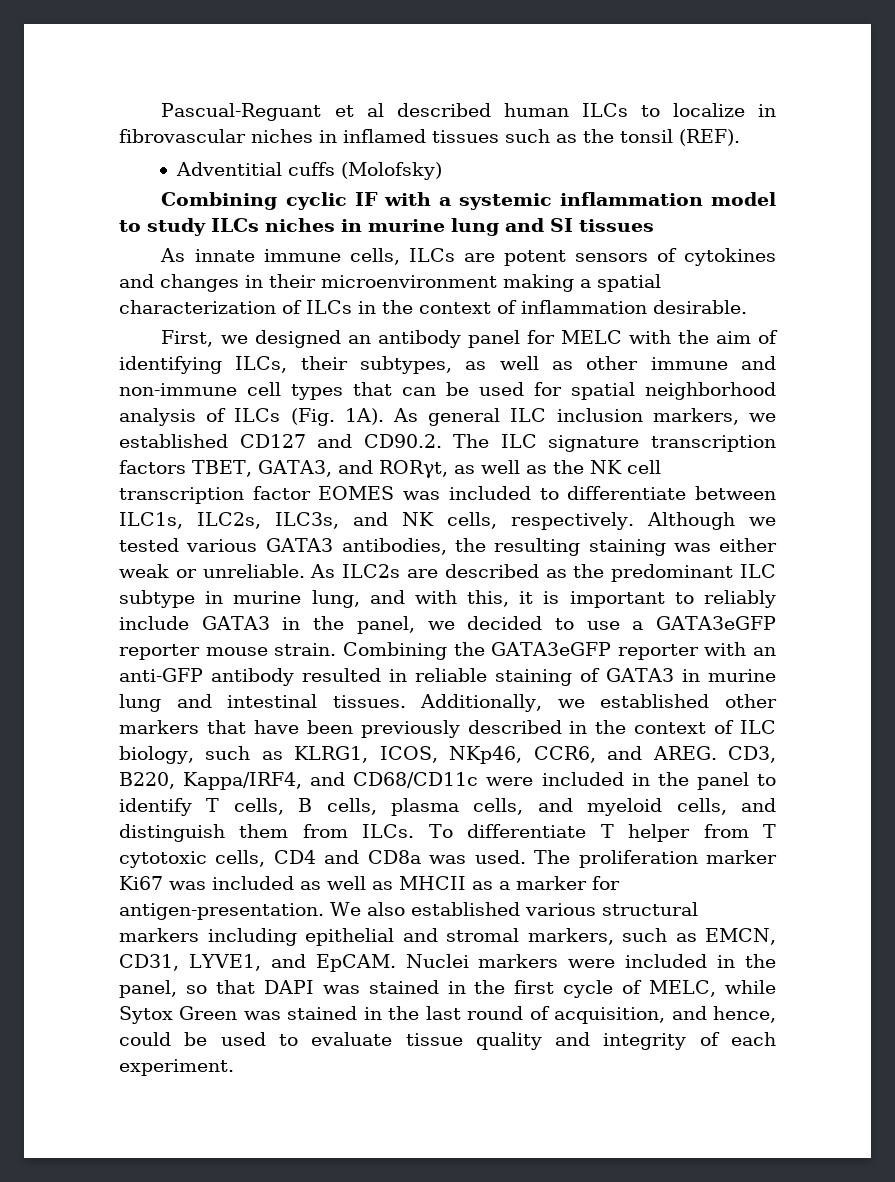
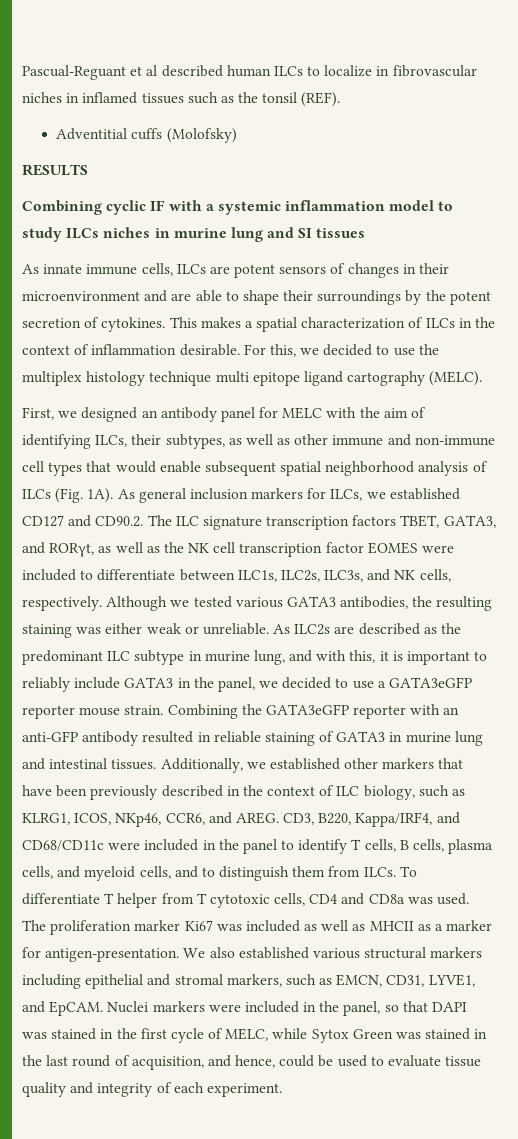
(442, 171) none -> [22,164,88,176] // RESULTS
[684,248,776,266] [119,274,154,288] cytokines and -> (346, 268) none
[503,274,574,292] making -> [144,290,491,305] [22,317,241,332] and are able to shape their surroundings by the potent secretion of cytokines. This makes
(747, 307) none -> [243,344,439,357] [22,371,483,386] For this, we decided to use the multiplex histology technique multi epitope ligand cartography (MELC).
[402,382,562,396] can be used for -> [115,461,276,476] would enable subsequent
[510,408,739,425] ILC inclusion markers, -> [189,488,363,501] inclusion markers for ILCs,
[403,491,441,500] was -> [422,545,455,553] were
(776, 805) none -> [201,867,215,877] to

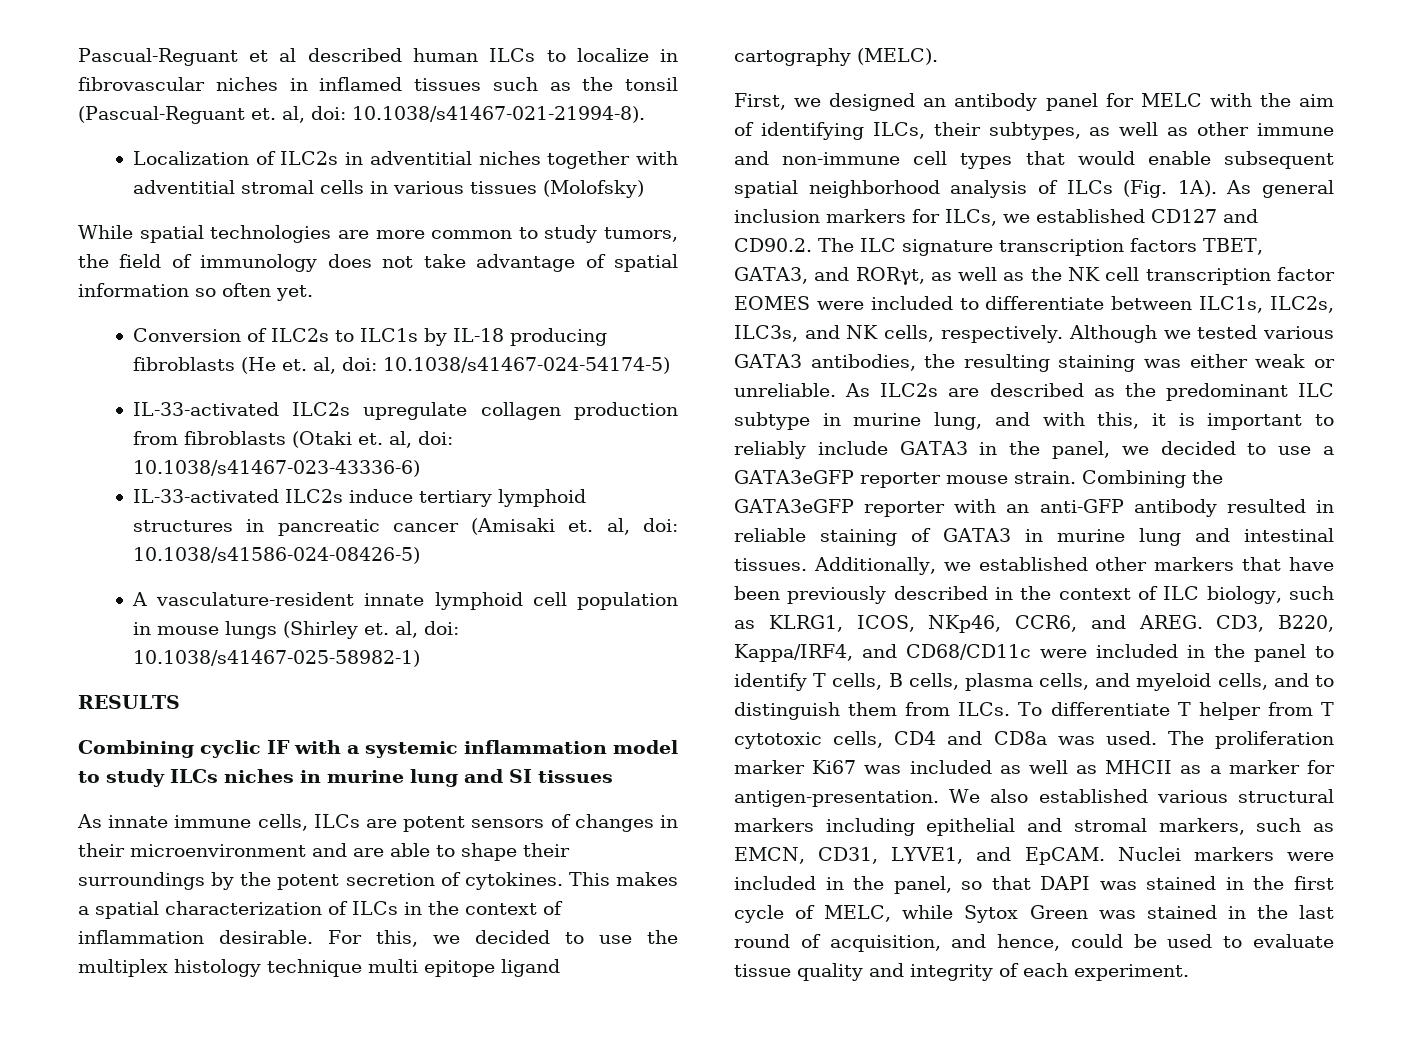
[301,92,341,107] [56,128,237,143] (REF). // Adventitial cuffs (Molofsky) -> [78,106,645,124] [132,151,678,169] [132,180,644,198] [78,225,678,243] [78,254,679,272] [78,283,313,301] [132,328,607,346] [132,357,670,374] [132,402,678,420] [132,431,453,448] [132,460,420,477] [132,489,586,507] [132,518,678,536] [132,547,420,564] [131,592,679,610] [132,621,459,639] [132,650,420,667] (Pascual-Reguant et. al, doi: 10.1038/s41467-021-21994-8). // Localization of ILC2s in adventitial niches together with adventitial stromal cells in various tissues (Molofsky) // While spatial technologies are more common to study tumors, the field of immunology does not take advantage of spatial information so often yet. // Conversion of ILC2s to ILC1s by IL-18 producing fibroblasts (He et. al, doi: 10.1038/s41467-024-54174-5) // IL-33-activated ILC2s upregulate collagen production from fibroblasts (Otaki et. al, doi: 10.1038/s41467-023-43336-6) // IL-33-activated ILC2s induce tertiary lymphoid structures in pancreatic cancer (Amisaki et. al, doi: 10.1038/s41586-024-08426-5) // A vasculature-resident innate lymphoid cell population in mouse lungs (Shirley et. al, doi: 10.1038/s41467-025-58982-1)

